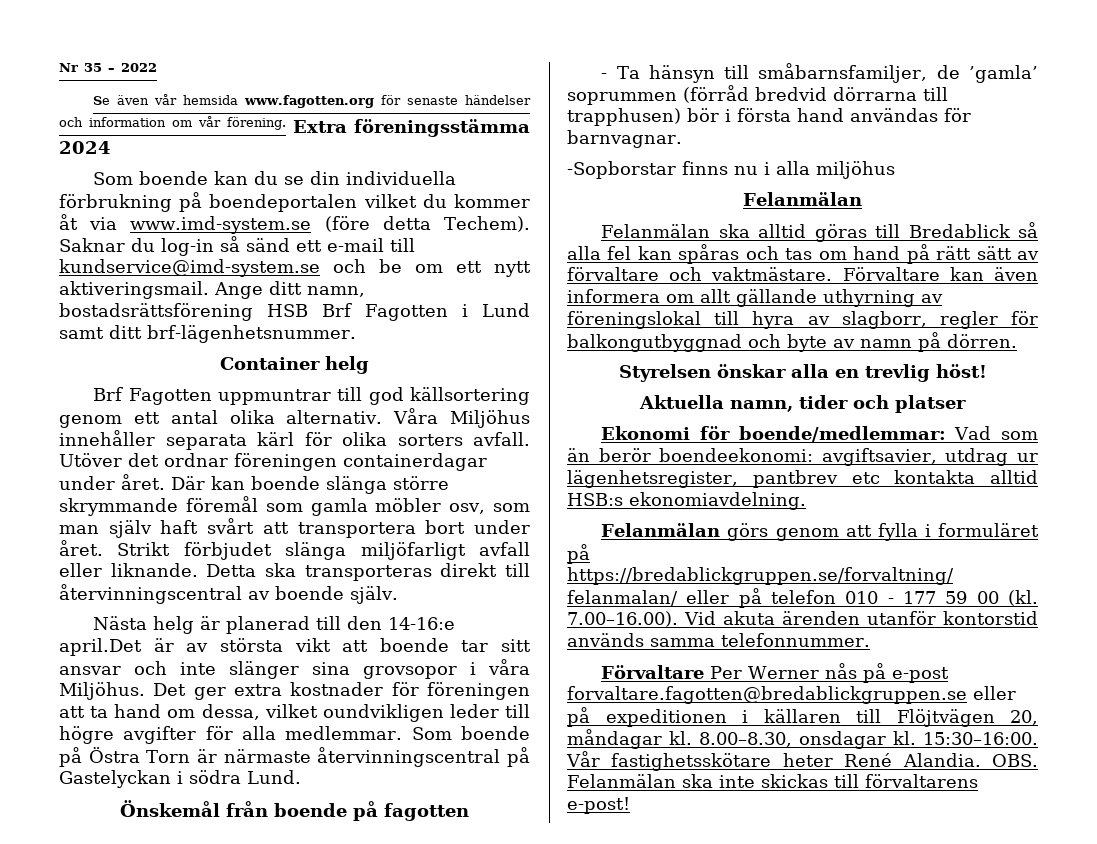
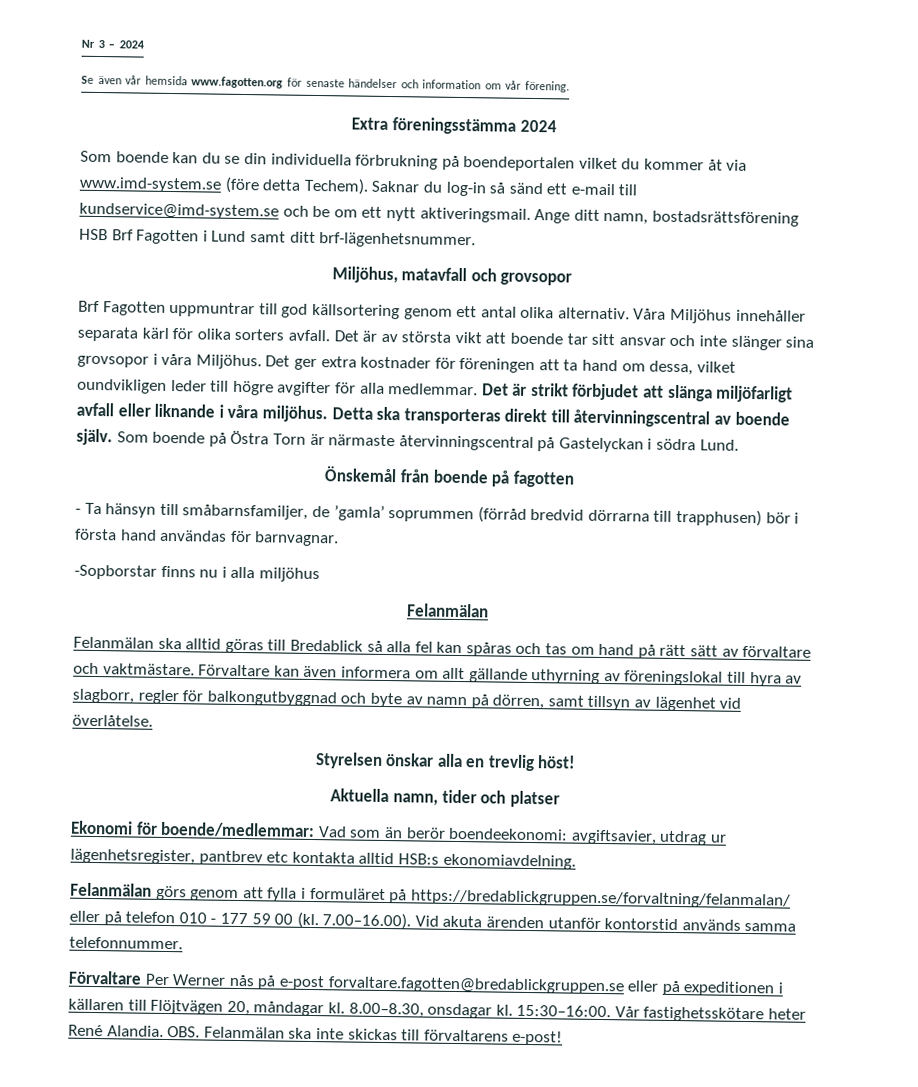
[84,63,157,72] 35 – 2022 -> [97,39,144,49] 3 – 2024
(286, 123) none -> (571, 86) //
[220,356,369,374] Container helg -> [331,266,573,286] Miljöhus, matavfall och grovsopor
[59,453,487,471] [59,474,449,494] [59,496,530,516] [59,518,530,538] [59,540,530,560] [59,563,530,581] [59,584,398,604] [93,616,456,634] [59,638,142,656] Utöver det ordnar föreningen containerdagar under året. Där kan boende slänga större skrymmande föremål som gamla möbler osv, som man själv haft svårt att transportera bort under året. Strikt förbjudet slänga miljöfarligt avfall eller liknande. Detta ska transporteras direkt till återvinningscentral av boende själv. // Nästa helg är planerad till den 14-16:e april.Det -> [333,330,359,342] Det
(403, 733) none -> [481,382,794,403] [76,402,790,428] [76,428,113,446] Det är strikt förbjudet att slänga miljöfarligt avfall eller liknande i våra miljöhus. Detta ska transporteras direkt till återvinningscentral av boende själv.
[947,334,1017,348] dörren. -> [492,694,742,712] [72,714,153,727] dörren, samt tillsyn av lägenhet vid överlåtelse.

